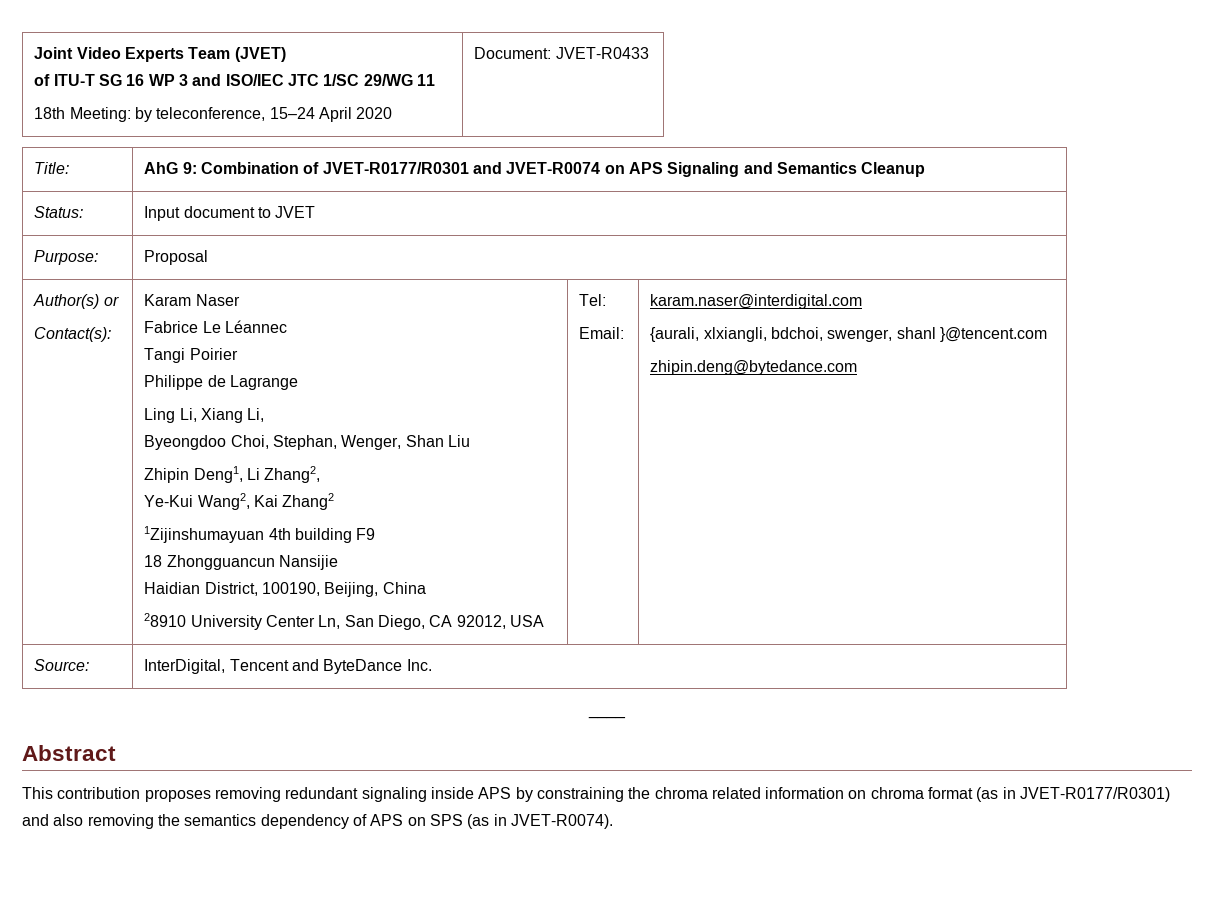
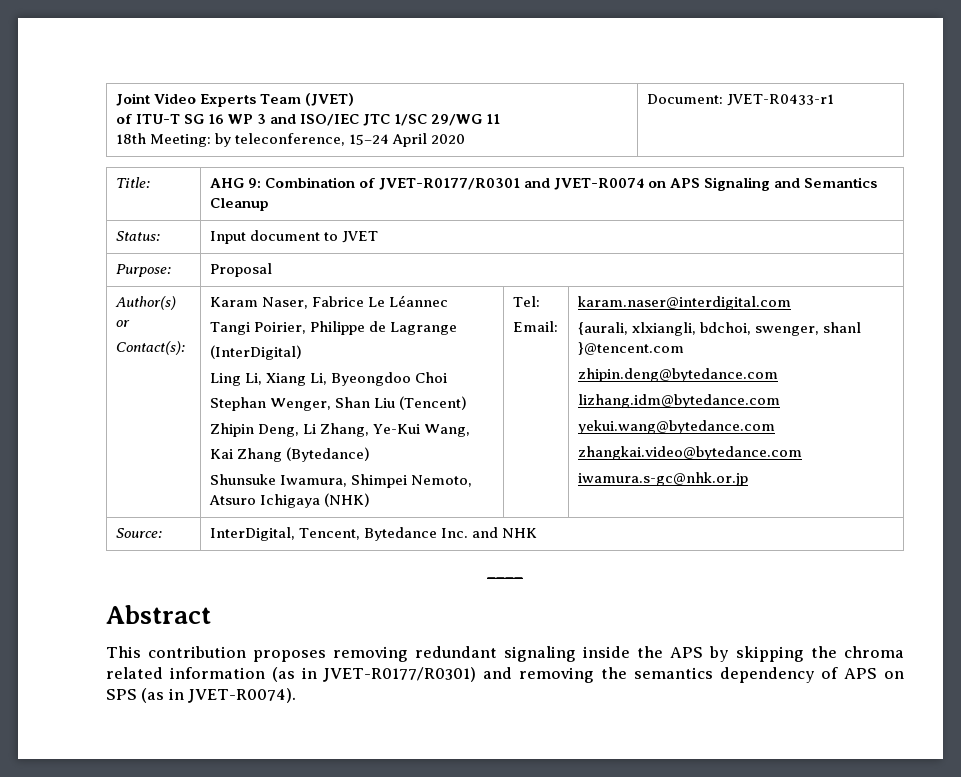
[555,47,649,59] JVET-R0433 -> [726,94,834,106] JVET-R0433-r1
[144,162,179,174] AhG -> [209,178,244,188] AHG
[195,294,240,306] Naser // -> [261,297,308,309] Naser,
[189,348,238,360] Poirier // -> [253,322,306,334] Poirier,
(298, 382) none -> [209,345,302,360] // (InterDigital)
[144,435,337,450] // Byeongdoo Choi, Stephan, -> [330,372,447,386] [209,397,266,411] Byeongdoo Choi // Stephan
(470, 441) none -> [398,396,467,410] (Tencent)
[193,466,321,483] [144,493,335,510] [144,526,376,543] [144,555,338,570] [144,582,426,597] [144,613,544,630] Deng1, Li Zhang2, // Ye-Kui Wang2, Kai Zhang2 // 1Zijinshumayuan 4th building F9 // 18 Zhongguancun Nansijie // Haidian District, 100190, Beijing, China // 28910 University Center Ln, San Diego, CA 92012, USA -> [257,423,470,437] [209,447,370,462] [209,474,472,488] [208,493,370,508] Deng, Li Zhang, Ye-Kui Wang, // Kai Zhang (Bytedance) // Shunsuke Iwamura, Shimpei Nemoto, Atsuro Ichigaya (NHK)
[34,659,90,671] [144,659,432,674] // Source: | InterDigital, Tencent and ByteDance Inc. -> [577,394,780,408] [577,420,775,434] [577,446,802,460] [577,472,748,486] [115,528,162,538] [209,527,537,541] // lizhang.idm@bytedance.com // yekui.wang@bytedance.com // zhangkai.video@bytedance.com // iwamura.s-gc@nhk.or.jp // Source: | InterDigital, Tencent, Bytedance Inc. and NHK
(474, 793) none -> [637,646,663,658] the
[536,787,624,802] constraining -> [736,646,804,662] skipping
[848,787,974,799] on chroma format -> (265, 673) none
[53,814,84,826] also -> (513, 673) none

